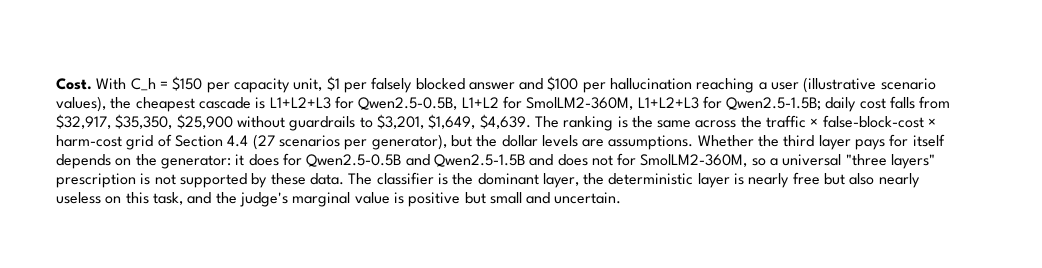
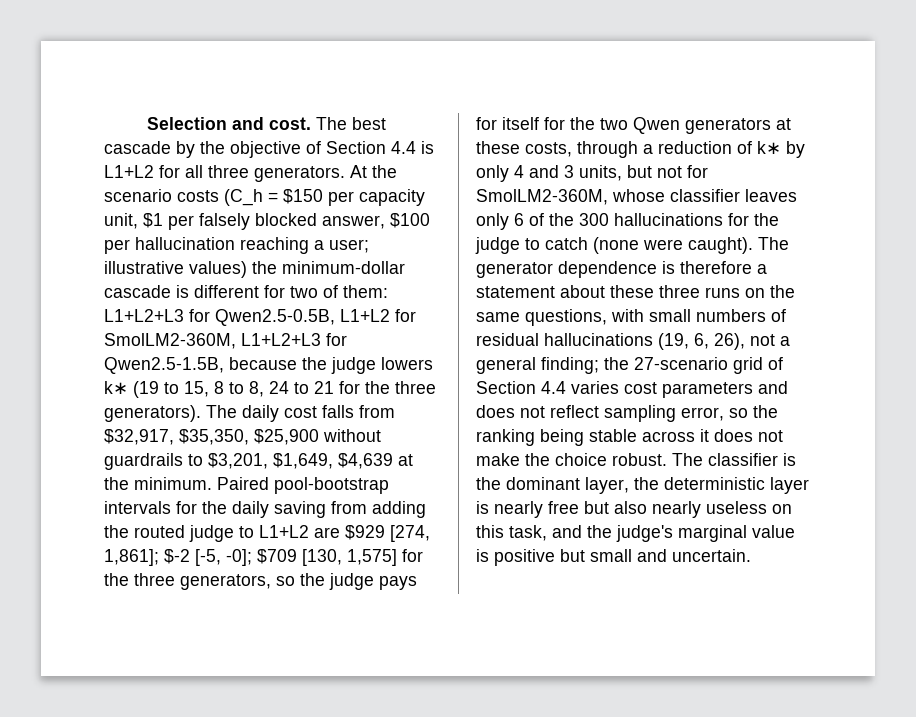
[56,78,156,91] Cost. With C_h -> [146,117,386,130] [104,141,434,158] [104,165,397,182] [104,189,263,206] Selection and cost. The best cascade by the objective of Section 4.4 is L1+L2 for all three generators. At the scenario costs (C_h
[468,78,544,90] answer and -> [322,215,385,229] answer,
[771,77,936,93] [56,96,266,112] user (illustrative scenario values), the cheapest cascade is -> [329,239,369,253] [104,261,405,278] [104,285,388,298] user; illustrative values) the minimum-dollar cascade is different for two of them:
[726,97,822,110] Qwen2.5-1.5B; -> [104,357,433,374] [104,381,436,398] [104,405,237,422] Qwen2.5-1.5B, because the judge lowers k∗ (19 to 15, 8 to 8, 24 to 21 for the three generators). The
[479,114,937,131] [56,134,945,150] [56,153,936,169] [56,173,344,188] $4,639. The ranking is the same across the traffic × false-block-cost × harm-cost grid of Section 4.4 (27 scenarios per generator), but the dollar levels are assumptions. Whether the third layer pays for itself depends on the generator: it does for Qwen2.5-0.5B and Qwen2.5-1.5B and does not for SmolLM2-360M, so a universal "three layers" prescription is not supported by these data. -> [338,453,413,469] [104,477,389,494] [104,501,426,518] [104,525,430,542] [104,549,423,566] [104,573,417,590] [476,117,791,134] [476,141,805,158] [476,165,708,182] [476,189,797,205] [476,213,779,230] [475,237,789,254] [476,261,767,278] [476,285,795,298] [476,309,786,326] [476,333,790,350] [476,357,783,374] [476,381,788,398] [476,405,778,422] [476,429,783,446] [476,453,667,466] $4,639 at the minimum. Paired pool-bootstrap intervals for the daily saving from adding the routed judge to L1+L2 are $929 [274, 1,861]; $-2 [-5, -0]; $709 [130, 1,575] for the three generators, so the judge pays for itself for the two Qwen generators at these costs, through a reduction of k∗ by only 4 and 3 units, but not for SmolLM2-360M, whose classifier leaves only 6 of the 300 hallucinations for the judge to catch (none were caught). The generator dependence is therefore a statement about these three runs on the same questions, with small numbers of residual hallucinations (19, 6, 26), not a general finding; the 27-scenario grid of Section 4.4 varies cost parameters and does not reflect sampling error, so the ranking being stable across it does not make the choice robust.

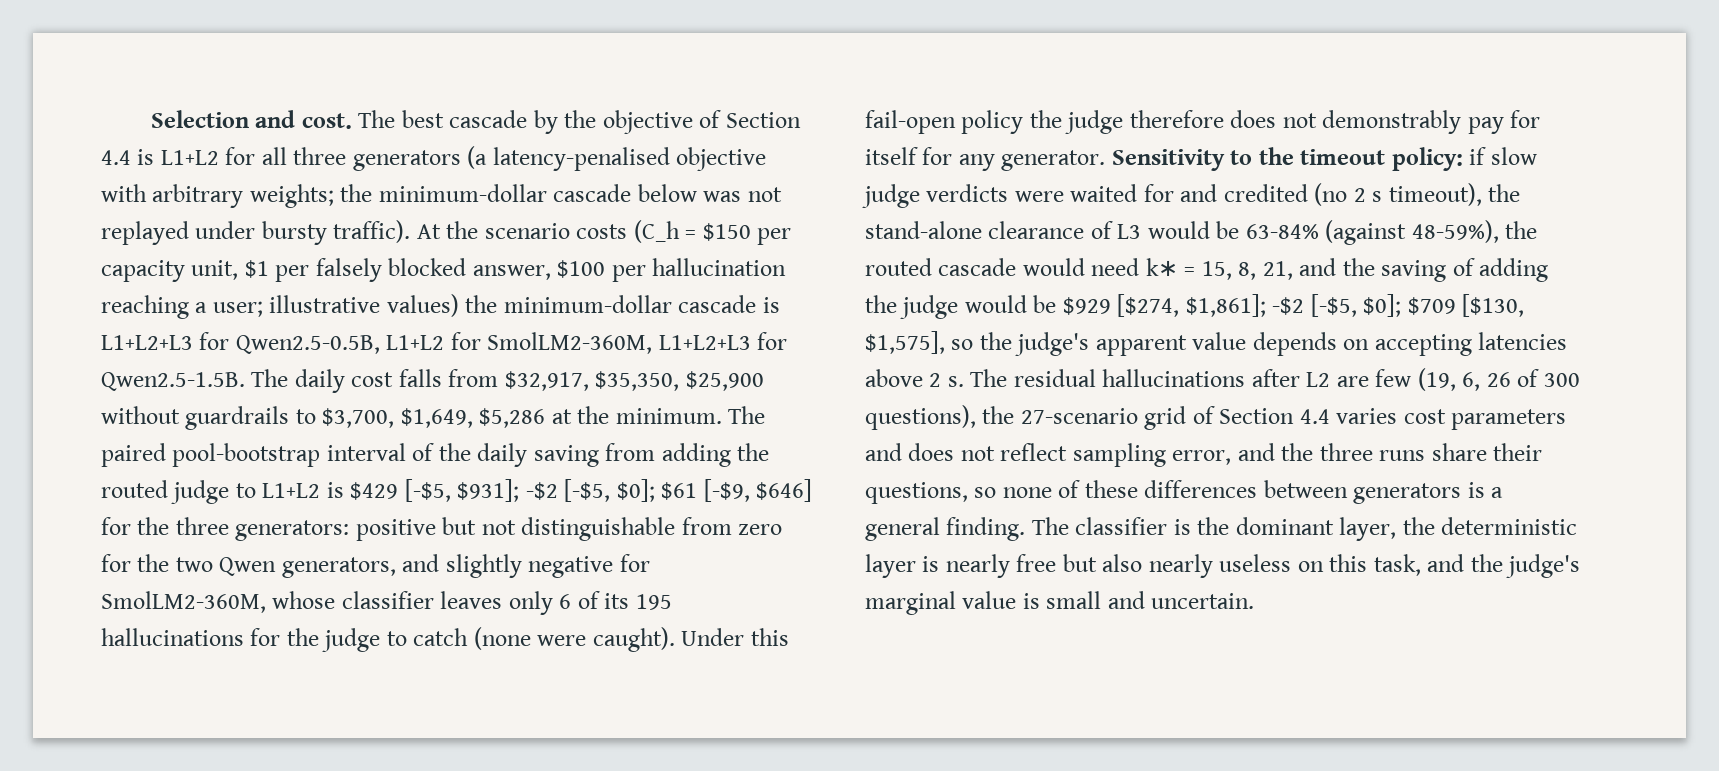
[254,166,345,182] generators. -> [352,146,767,171] [101,184,782,208] [101,220,411,245] generators (a latency-penalised objective with arbitrary weights; the minimum-dollar cascade below was not replayed under bursty traffic).
[194,285,388,298] different for two of them: -> (780, 305) none
[104,357,433,374] [104,381,436,398] [104,405,201,422] Qwen2.5-1.5B, because the judge lowers k∗ (19 to 15, 8 to 8, 24 to 21 for the three generators). -> [101,372,245,391] Qwen2.5-1.5B.
[208,453,413,469] [104,477,389,494] [104,501,197,514] $3,201, $1,649, $4,639 at the minimum. Paired pool-bootstrap intervals for -> [322,406,766,428] [101,443,435,467] $3,700, $1,649, $5,286 at the minimum. The paired pool-bootstrap interval of
[314,525,430,542] [104,549,423,566] [104,573,417,590] [476,117,791,134] [476,141,805,158] [476,165,682,182] are $929 [274, 1,861]; $-2 [-5, -0]; $709 [130, 1,575] for the three generators, so the judge pays for itself for the two Qwen generators at these costs, through a reduction of k∗ by only 4 and 3 units, but not -> [326,479,813,502] [101,517,783,541] [101,554,614,578] is $429 [-$5, $931]; -$2 [-$5, $0]; $61 [-$9, $646] for the three generators: positive but not distinguishable from zero for the two Qwen generators, and slightly negative
[549,213,609,226] the 300 -> [604,593,672,610] its 195
[758,237,789,250] [476,261,767,278] [476,285,795,298] [476,309,786,326] [476,333,790,350] [476,357,599,374] The generator dependence is therefore a statement about these three runs on the same questions, with small numbers of residual hallucinations (19, 6, 26), not a general finding; -> [681,628,789,646] [865,110,1541,134] [865,147,1537,171] [862,183,1521,208] [865,220,1538,245] [865,258,1549,282] [865,294,1525,319] [865,331,1568,356] [865,368,1580,391] [865,405,976,430] Under this fail-open policy the judge therefore does not demonstrably pay for itself for any generator. Sensitivity to the timeout policy: if slow judge verdicts were waited for and credited (no 2 s timeout), the stand-alone clearance of L3 would be 63-84% (against 48-59%), the routed cascade would need k∗ = 15, 8, 21, and the saving of adding the judge would be $929 [$274, $1,861]; -$2 [-$5, $0]; $709 [$130, $1,575], so the judge's apparent value depends on accepting latencies above 2 s. The residual hallucinations after L2 are few (19, 6, 26 of 300 questions),
[729,405,778,418] [476,429,783,446] [476,453,667,466] so the ranking being stable across it does not make the choice robust. -> [1237,443,1543,461] [865,480,1504,504] [865,517,1026,541] and the three runs share their questions, so none of these differences between generators is a general finding.
[494,549,585,566] positive but -> (1040, 601) none

